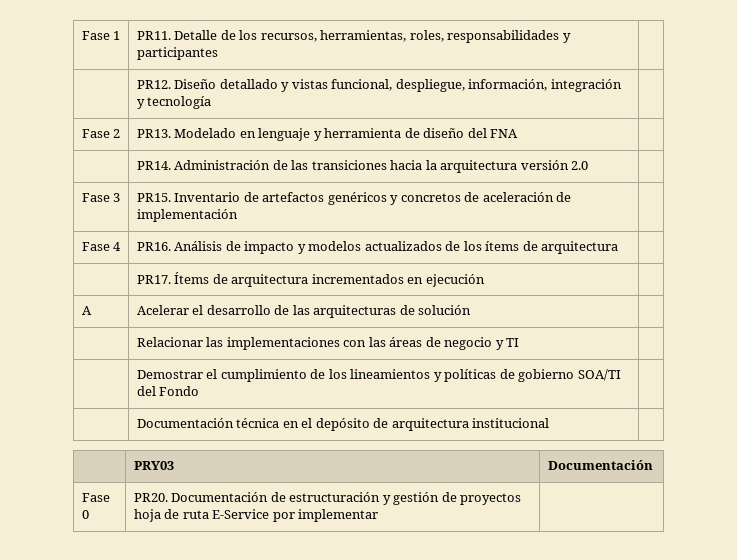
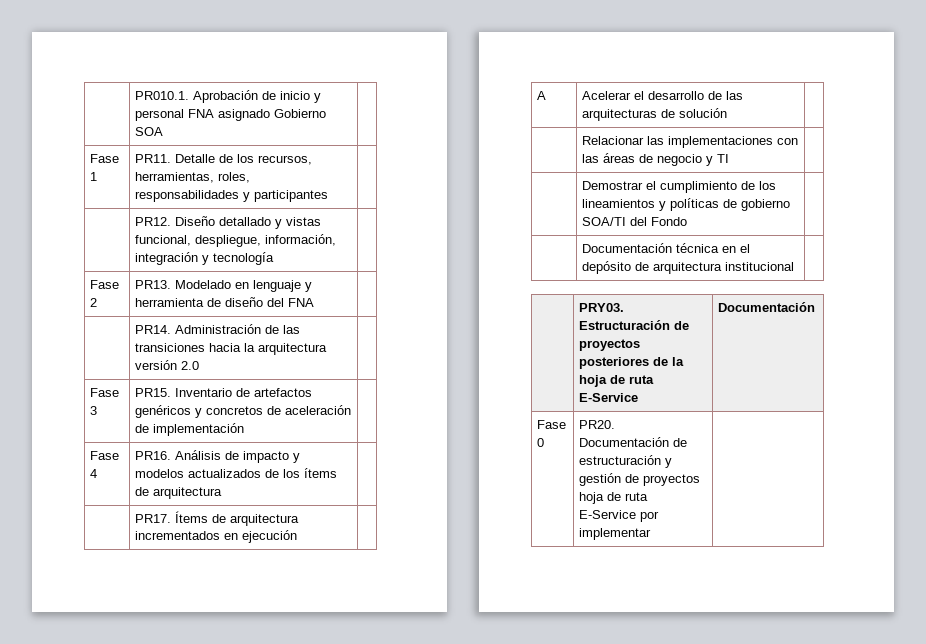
(81, 35) none -> [135,90,322,103] [135,109,327,121] [135,127,164,136] | PR010.1. Aprobación de inicio y personal FNA asignado Gobierno SOA | //
[133,461,174,470] PRY03 -> [579,303,625,312] [579,320,690,330] [579,339,641,351] [579,357,685,369] [579,375,655,387] [579,393,639,402] PRY03. Estructuración de proyectos posteriores de la hoja de ruta E-Service

